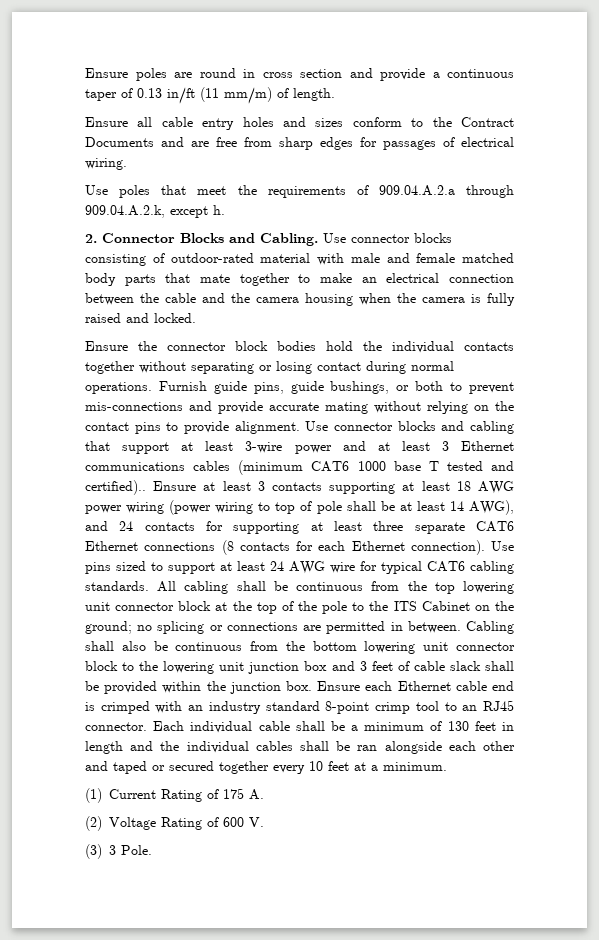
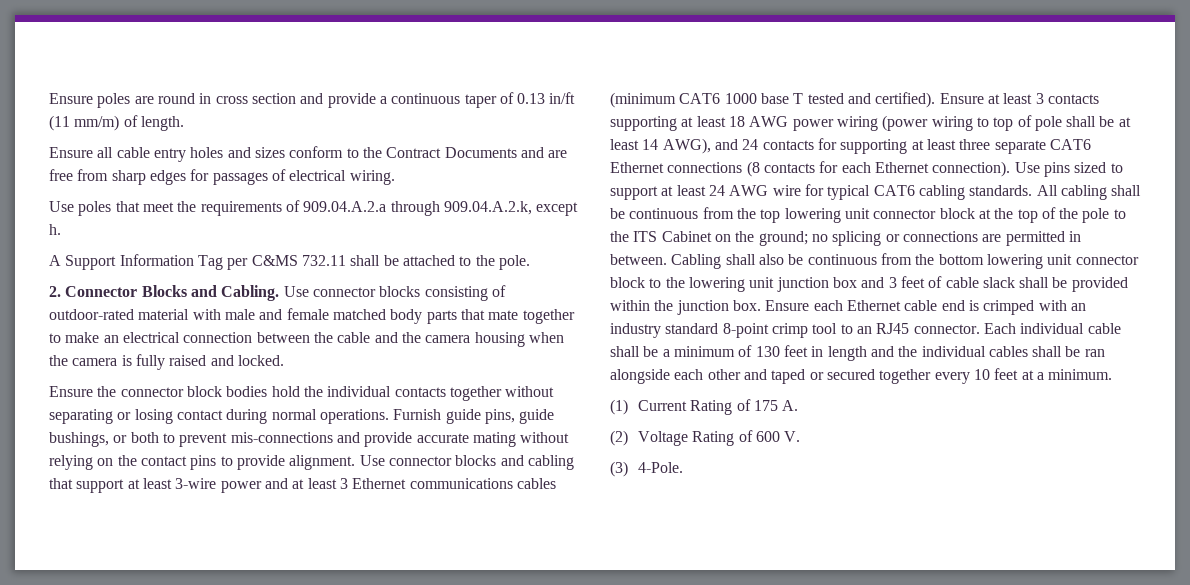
(225, 210) none -> [49,254,530,270] // A Support Information Tag per C&MS 732.11 shall be attached to the pole.
[85,480,146,495] certified).. -> [875,92,936,108] certified).
[109,845,152,855] 3 Pole. -> [638,462,684,473] 4-Pole.

